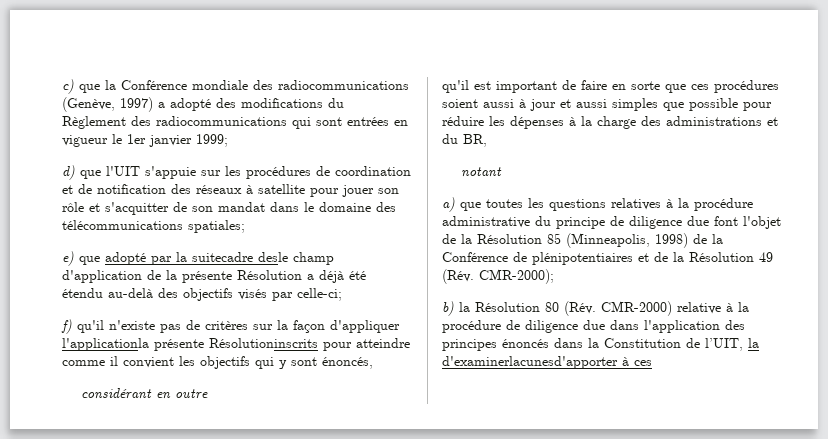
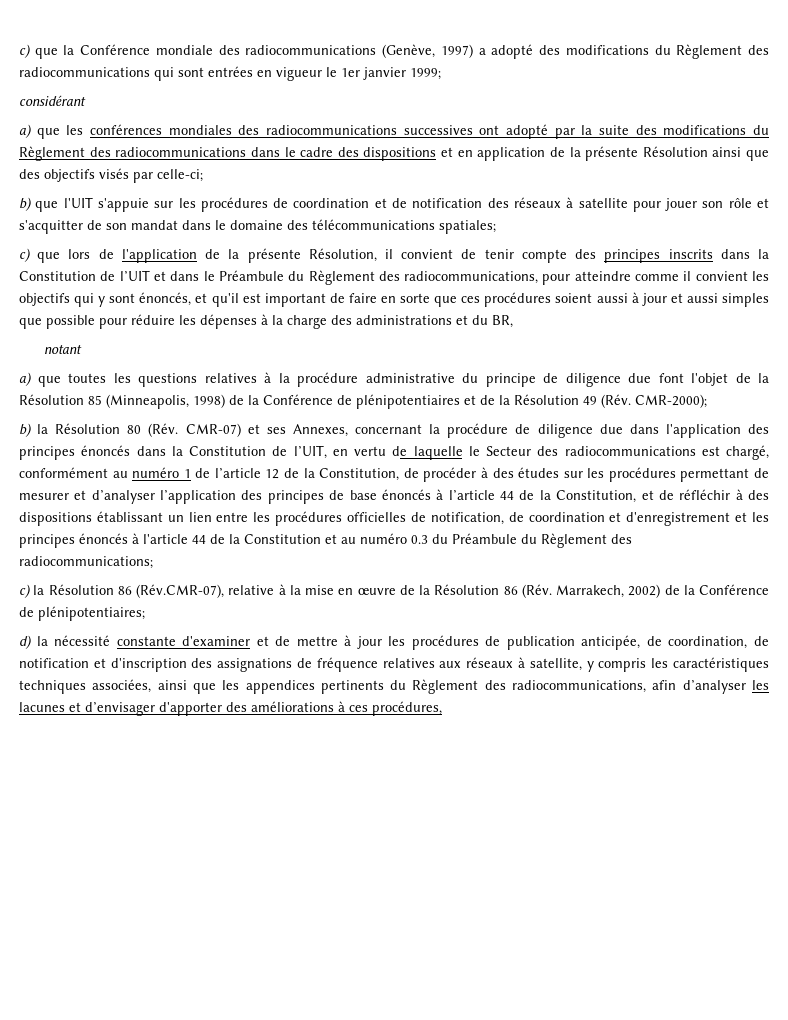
[62,165,75,180] d) -> [19,95,86,106] [19,124,769,139] [19,146,769,161] [19,168,203,183] [19,197,32,211] considérant // a) que les conférences mondiales des radiocommunications successives ont adopté par la suite des modifications du Règlement des radiocommunications dans le cadre des dispositions et en application de la présente Résolution ainsi que des objectifs visés par celle-ci; // b)
[62,251,334,266] [62,270,366,283] [62,288,342,301] [61,319,400,334] [62,338,318,351] e) que adopté par la suitecadre desle champ d'application de la présente Résolution a déjà été étendu au-delà des objectifs visés par celle-ci; // f) qu'il n'existe pas de critères sur la façon d'appliquer l'applicationla présente Résolutioninscrits -> [19,248,769,263] [19,270,539,285] c) que lors de l'application de la présente Résolution, il convient de tenir compte des principes inscrits dans la Constitution de l’UIT et dans le Préambule du Règlement des radiocommunications,
[80,388,208,399] // considérant en outre // -> [195,293,208,303] et
[601,301,733,316] CMR-2000) relative à -> [185,423,423,437] CMR-07) et ses Annexes, concernant
[748,338,759,348] [442,356,618,369] la d'examinerlacunesd'apporter -> [332,445,769,460] [19,467,769,482] [19,489,769,504] [19,511,770,526] [19,533,632,548] [19,556,153,569] [19,584,769,598] [19,606,145,621] [19,635,769,650] [19,657,769,672] [19,679,769,694] [19,701,334,716] en vertu de laquelle le Secteur des radiocommunications est chargé, conformément au numéro 1 de l’article 12 de la Constitution, de procéder à des études sur les procédures permettant de mesurer et d’analyser l’application des principes de base énoncés à l’article 44 de la Constitution, et de réfléchir à des dispositions établissant un lien entre les procédures officielles de notification, de coordination et d'enregistrement et les principes énoncés à l'article 44 de la Constitution et au numéro 0.3 du Préambule du Règlement des radiocommunications; // c) la Résolution 86 (Rév.CMR-07), relative à la mise en œuvre de la Résolution 86 (Rév. Marrakech, 2002) de la Conférence de plénipotentiaires; // d) la nécessité constante d'examiner et de mettre à jour les procédures de publication anticipée, de coordination, de notification et d'inscription des assignations de fréquence relatives aux réseaux à satellite, y compris les caractéristiques techniques associées, ainsi que les appendices pertinents du Règlement des radiocommunications, afin d’analyser les lacunes et d’envisager d'apporter des améliorations
(652, 363) none -> [372,701,442,716] procédures,

